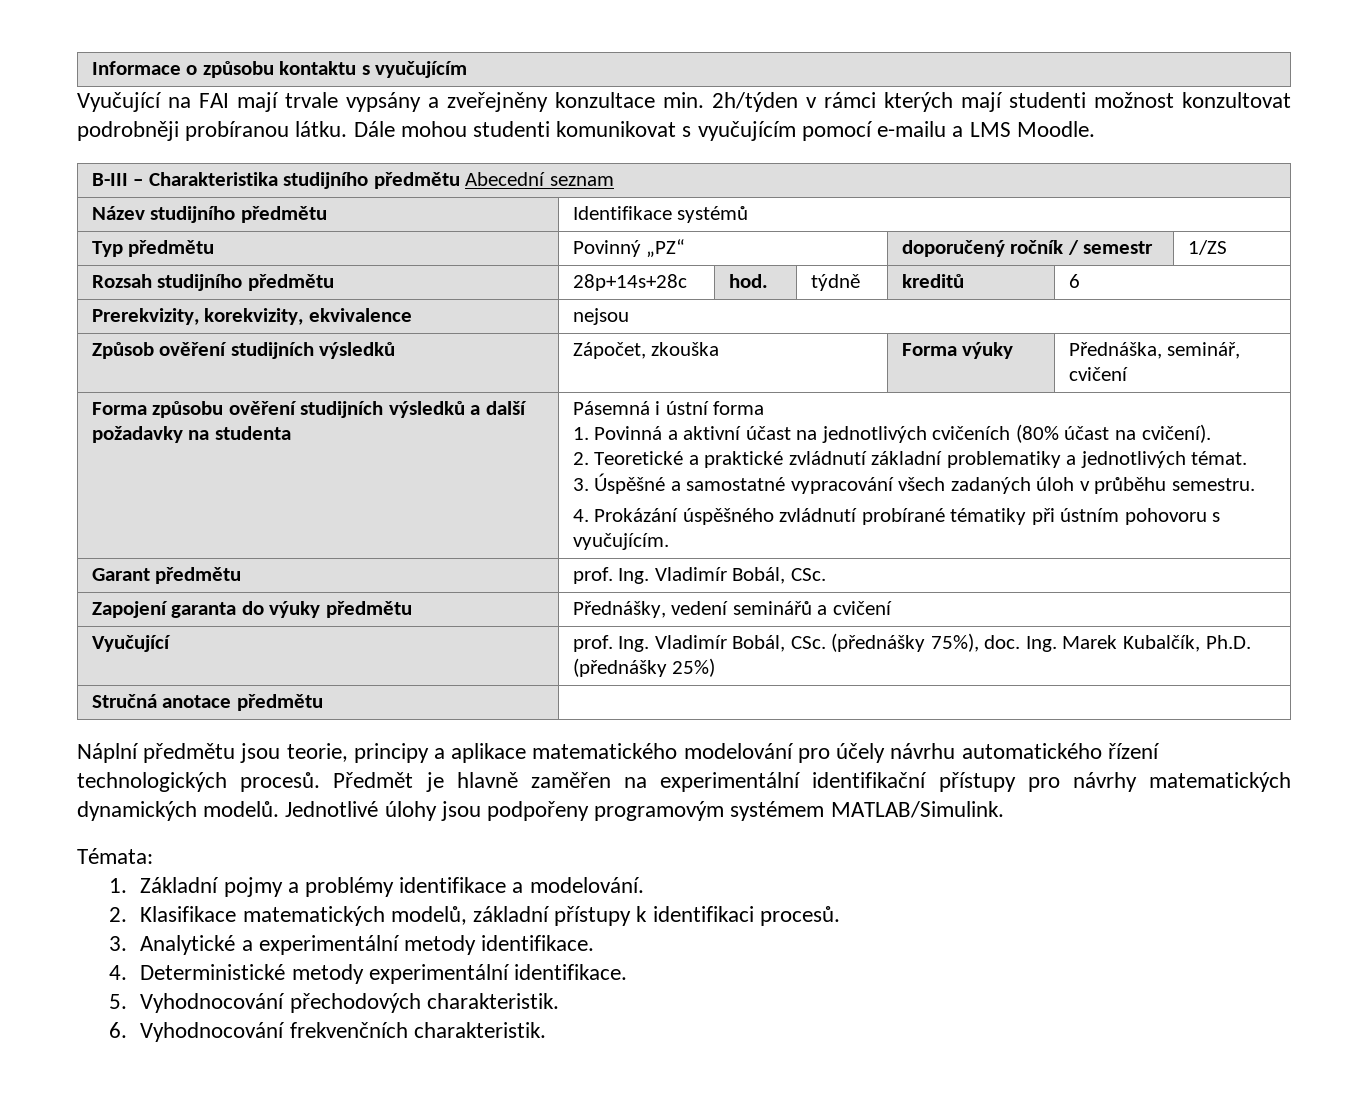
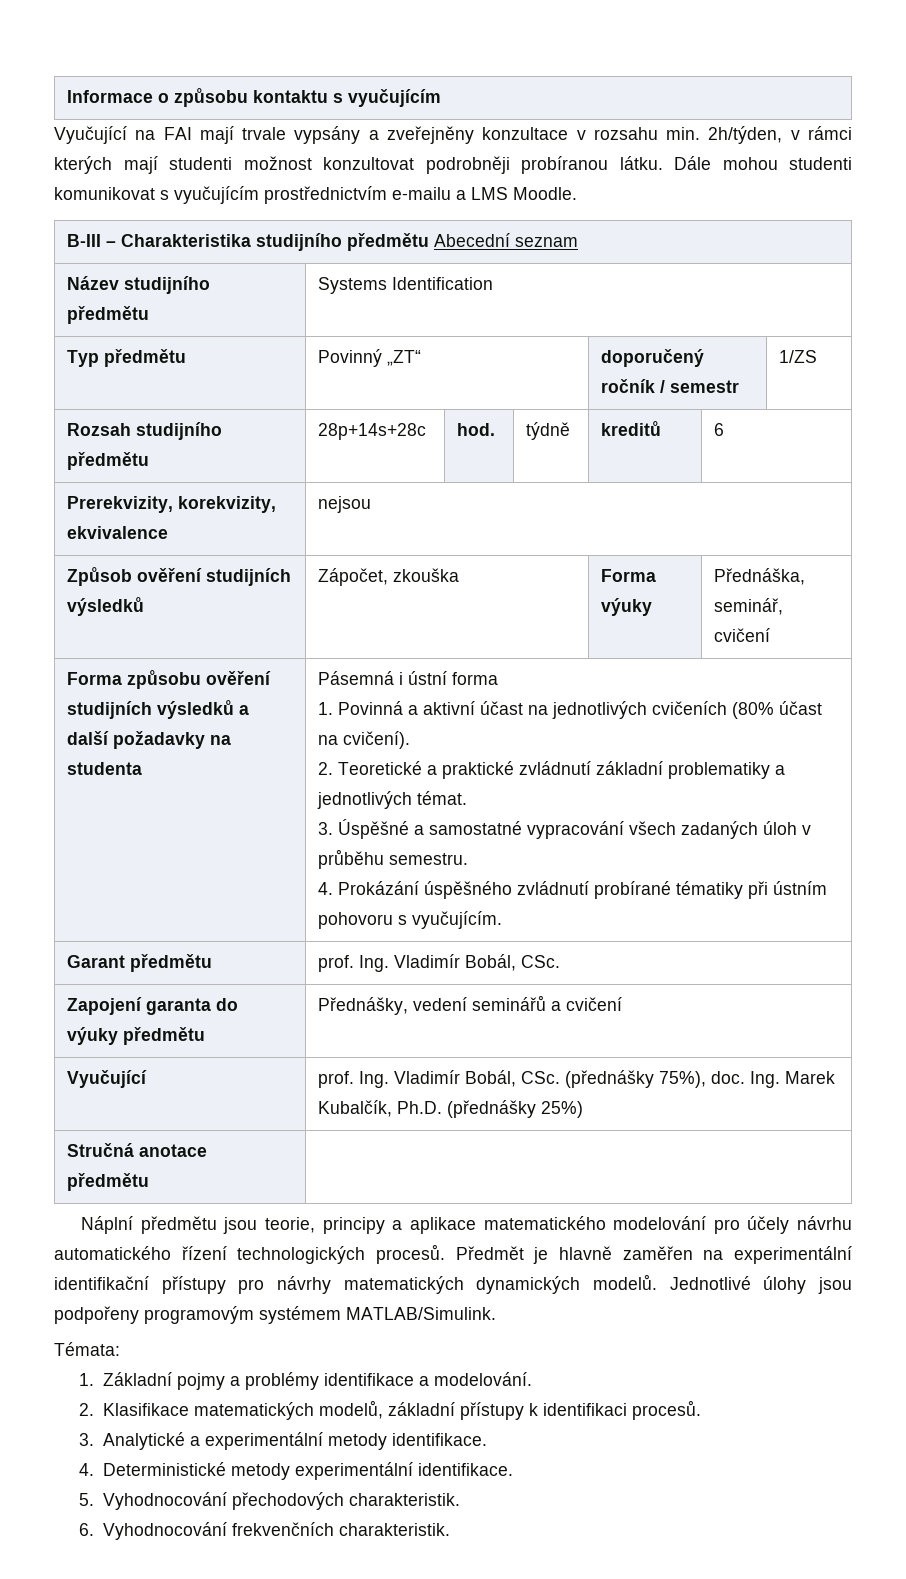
[663,92,798,112] min. 2h/týden -> [576,126,783,144] v rozsahu min. 2h/týden,
[801,121,873,141] pomocí -> [264,186,387,204] prostřednictvím
[572,206,749,223] Identifikace systémů -> [318,277,494,294] Systems Identification
[646,239,686,258] „PZ“ -> [387,350,422,366] „ZT“

